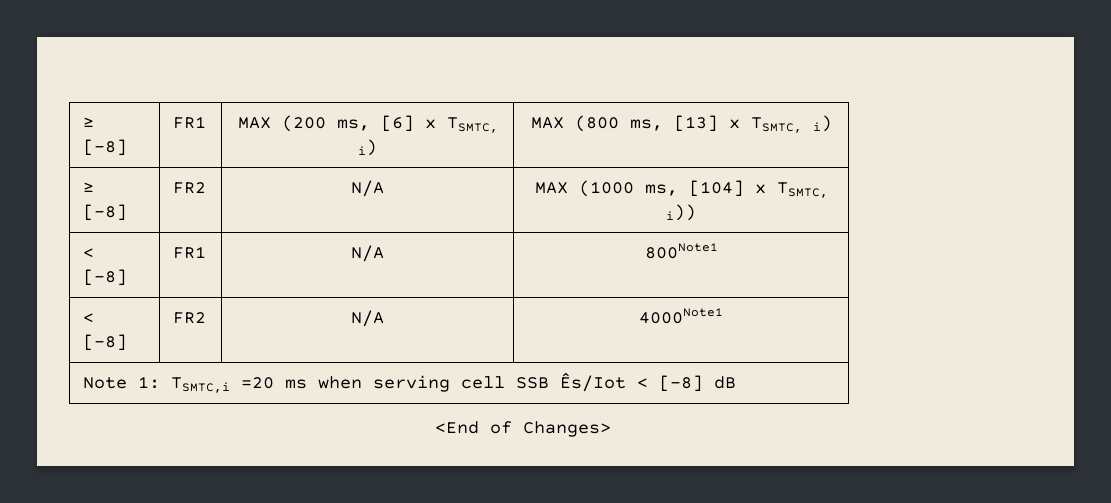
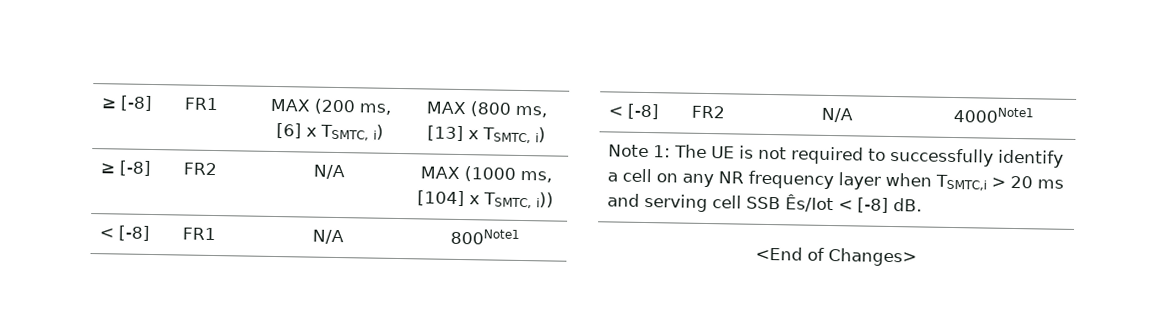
[170,376,362,393] TSMTC,i =20 ms when -> [674,144,1065,168] [607,168,1065,191] [607,193,641,207] The UE is not required to successfully identify a cell on any NR frequency layer when TSMTC,i > 20 ms and
[713,376,736,389] dB -> [893,198,923,212] dB.

